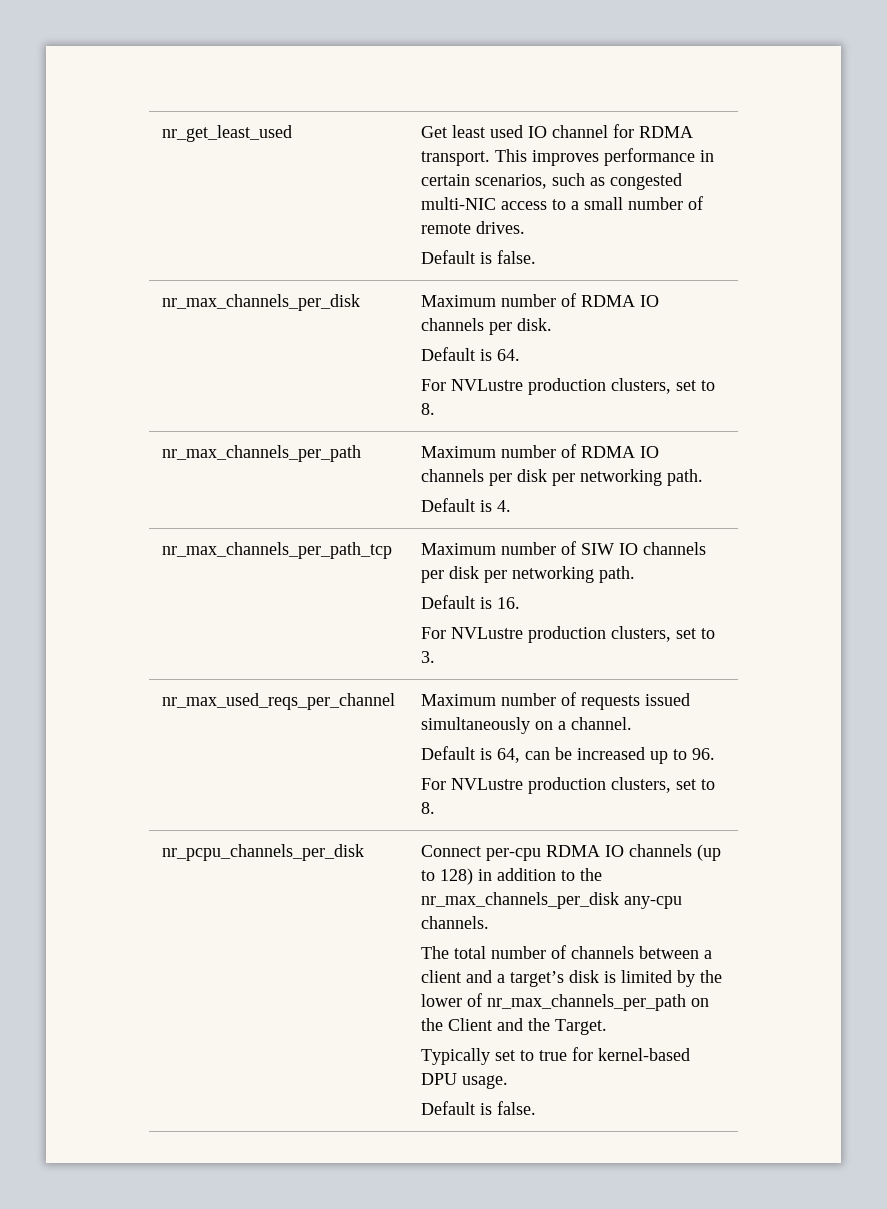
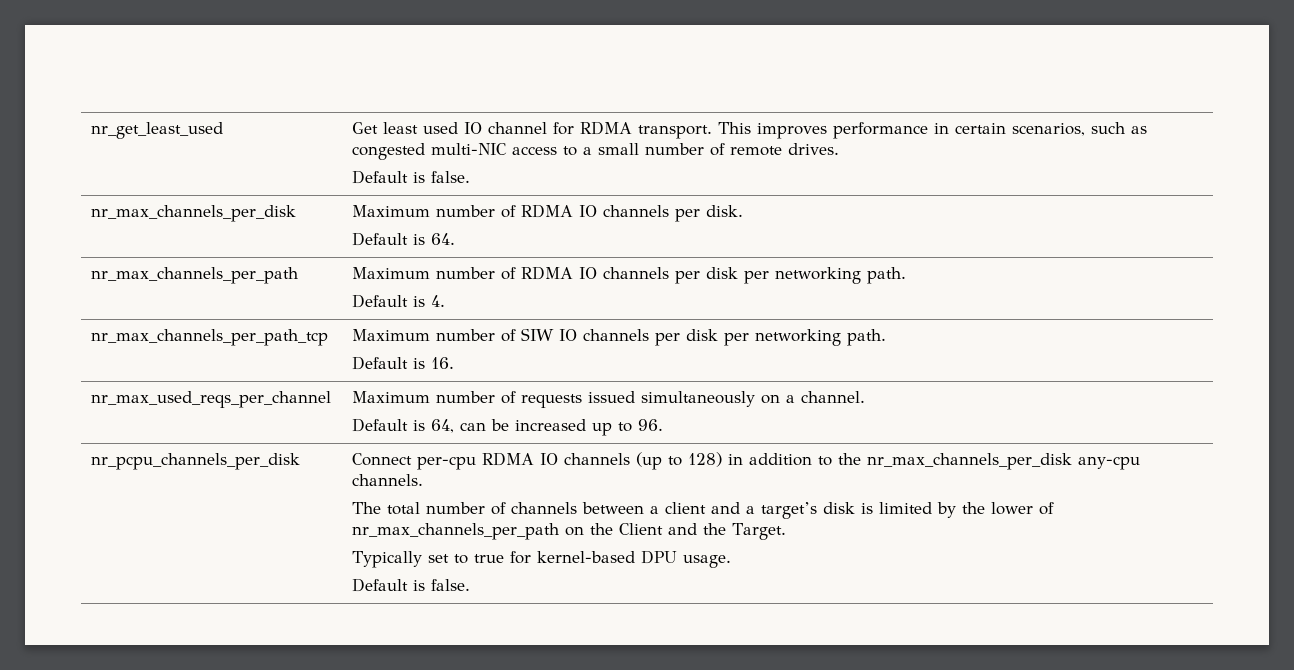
[420,378,715,395] [420,403,435,415] // For NVLustre production clusters, set to 8. -> (456, 239) none
[420,626,715,643] [420,651,435,663] // For NVLustre production clusters, set to 3. -> (455, 363) none
[420,777,715,794] [420,802,435,814] // For NVLustre production clusters, set to 8. -> (664, 425) none

